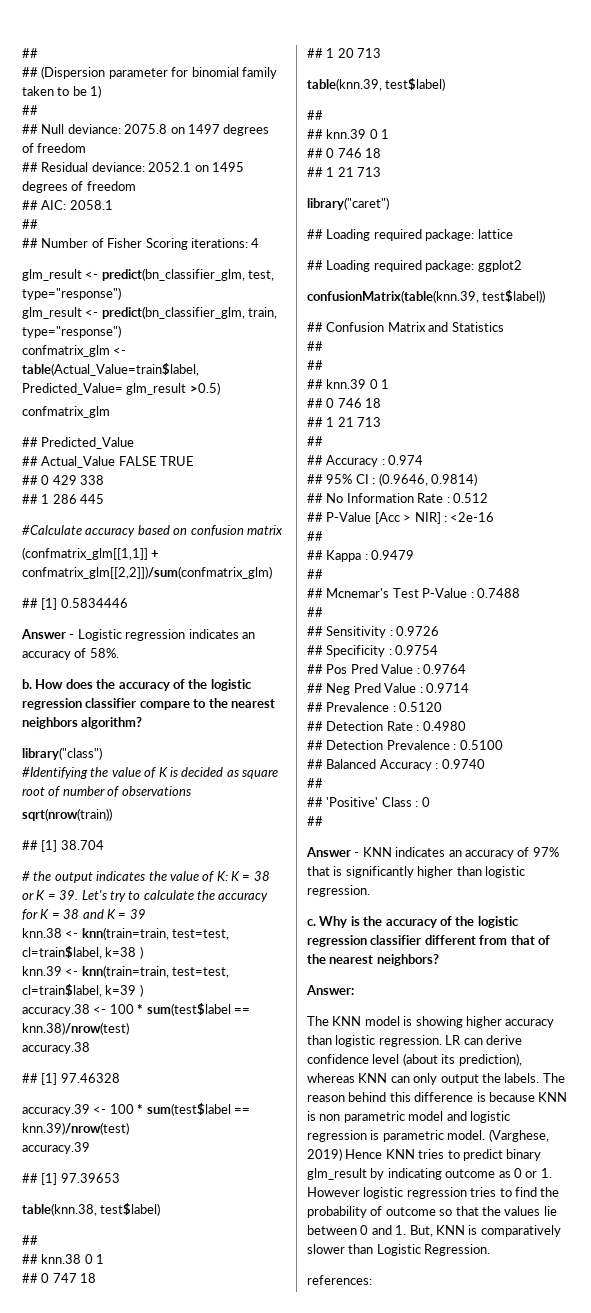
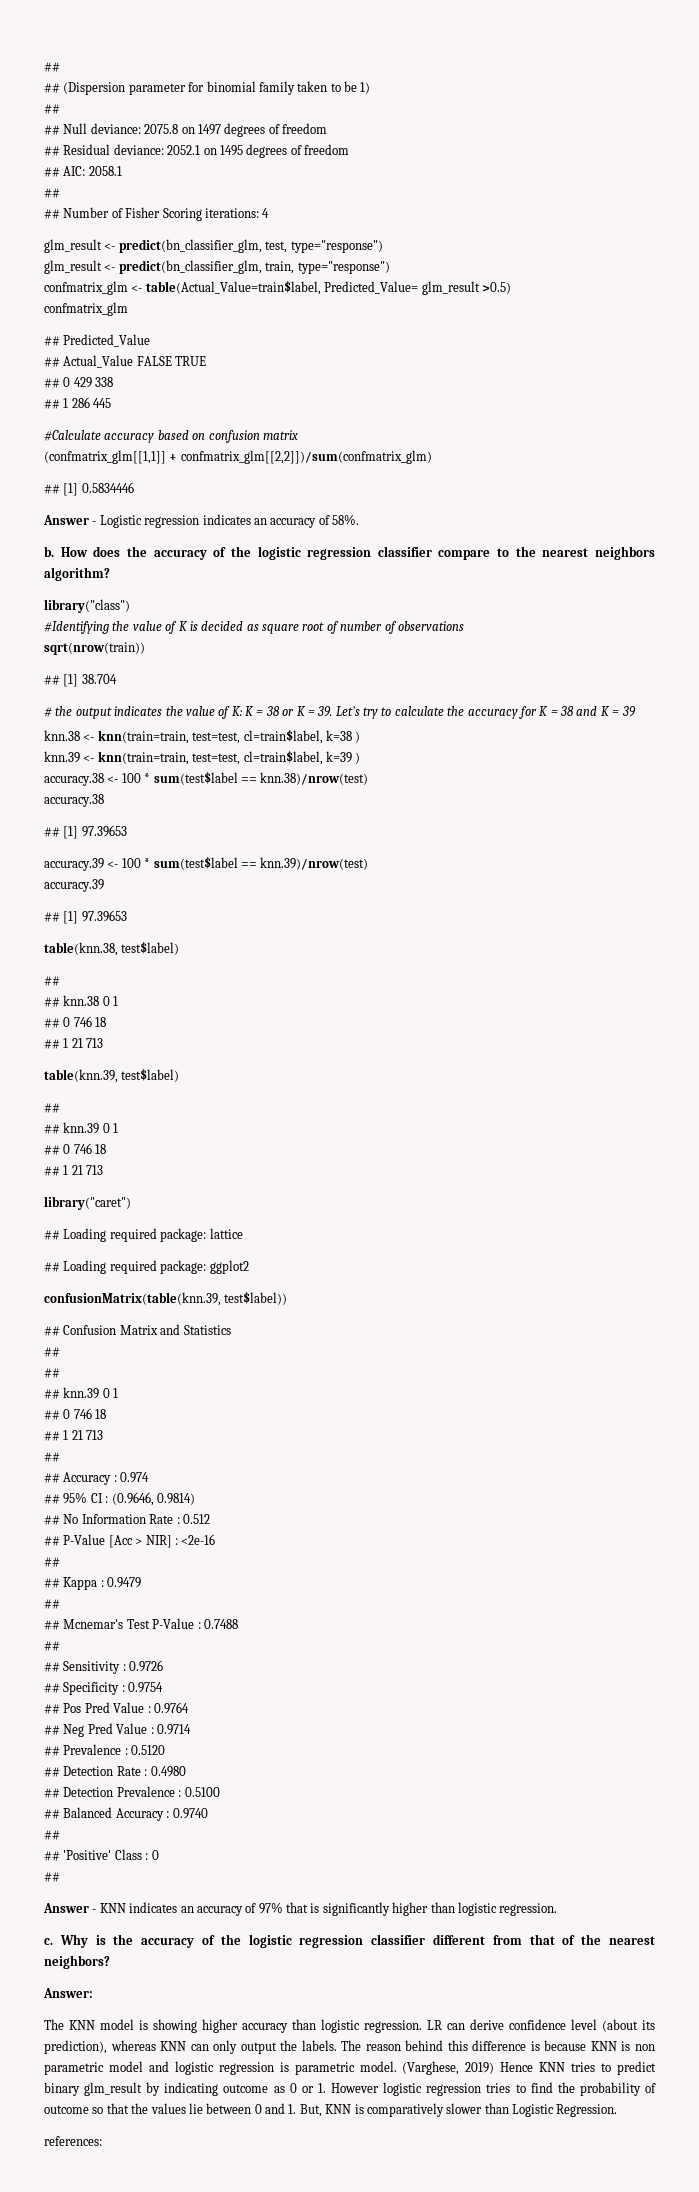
[60,1073,120,1083] 97.46328 -> [81,825,127,837] 97.39653
[52,1273,97,1283] [307,48,354,58] 747 18 // ## 1 20 -> [73,1016,107,1027] [44,1038,83,1049] 746 18 // ## 1 21

